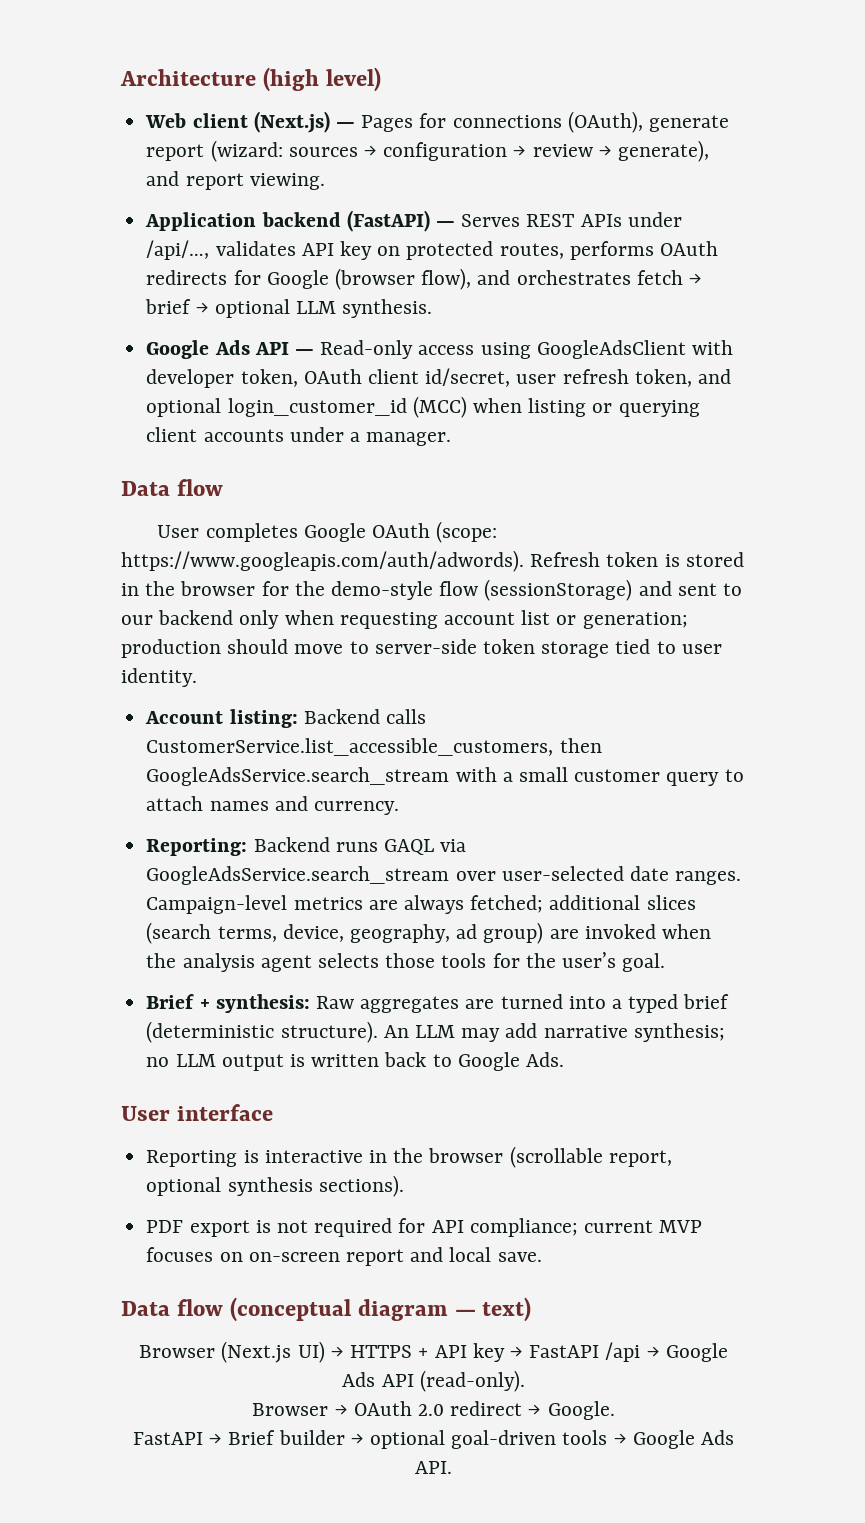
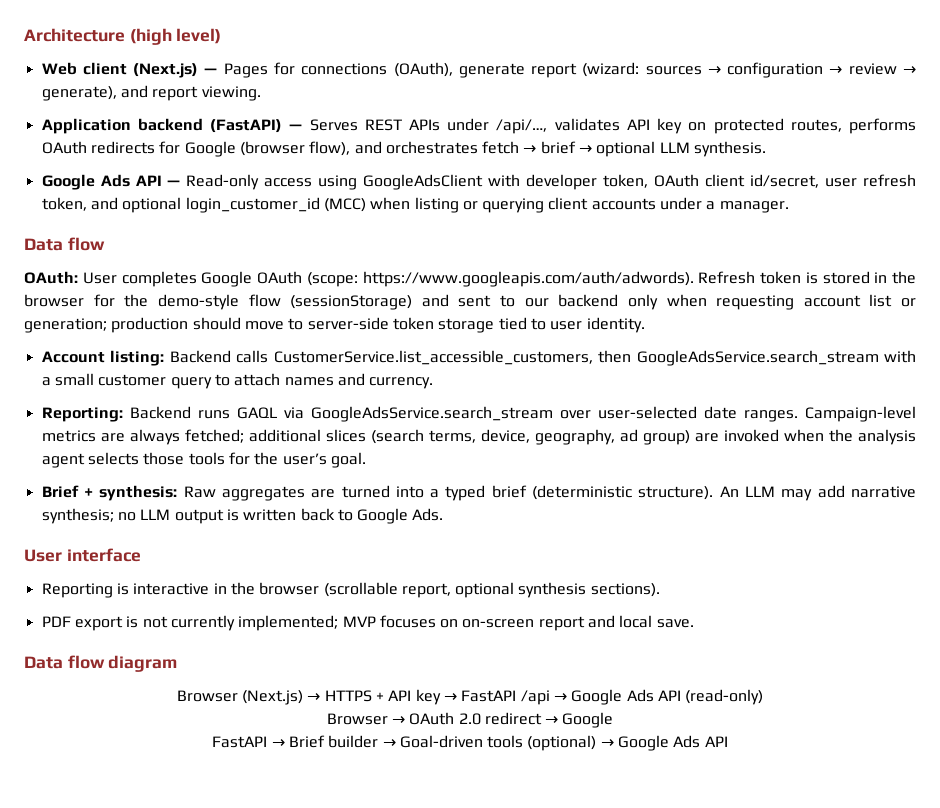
(223, 487) none -> [24,271,78,284] OAuth:
[314,1218,653,1237] required for API compliance; current -> [170,615,339,631] currently implemented;
[229,1297,351,1322] (conceptual -> (105, 662) none
[454,1297,532,1322] [139,1341,325,1363] — text) // Browser (Next.js UI) -> [176,690,304,705] // Browser (Next.js)
[419,1370,525,1392] (read-only). -> [685,689,764,705] (read-only)
[547,1401,615,1420] Google. -> [562,712,614,728] Google
[370,1430,735,1449] [415,1461,452,1474] optional goal-driven tools → Google Ads API. -> [399,735,728,751] Goal-driven tools (optional) → Google Ads API

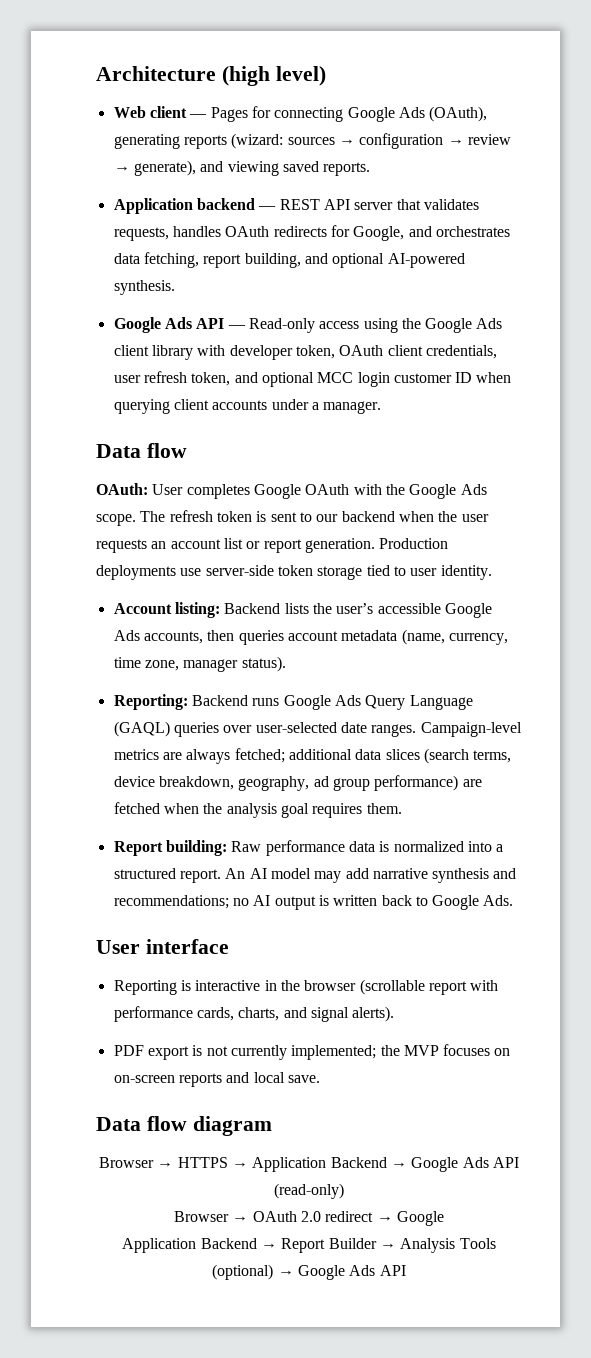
[133,63,199,78] (Next.js) -> (187, 112) none
[301,62,578,78] connections (OAuth), generate report -> [274,106,488,122] [113,134,227,149] connecting Google Ads (OAuth), generating reports
[152,86,261,101] report viewing. -> [227,161,371,176] viewing saved reports.
[210,118,917,134] [41,141,690,157] (FastAPI) — Serves REST APIs under /api/…, validates API key on protected routes, performs OAuth redirects for Google (browser flow), and orchestrates fetch → brief → optional LLM -> [258,199,479,210] [113,225,510,241] [113,252,465,268] — REST API server that validates requests, handles OAuth redirects for Google, and orchestrates data fetching, report building, and optional AI-powered
[363,174,484,190] GoogleAdsClient -> [401,318,503,333] [113,345,193,360] the Google Ads client library
[750,174,820,188] id/secret, -> [425,345,497,359] credentials,
[185,197,478,213] login_customer_id (MCC) when listing or -> [317,372,512,387] MCC login customer ID when
[306,271,916,287] [24,294,916,310] [24,317,304,333] (scope: https://www.googleapis.com/auth/adwords). Refresh token is stored in the browser for the demo-style flow (sessionStorage) and sent to our backend only when requesting account list or generation; production should move to -> [353,484,487,499] [96,510,489,526] [96,538,449,553] [96,565,202,580] with the Google Ads scope. The refresh token is sent to our backend when the user requests an account list or report generation. Production deployments use
[236,350,916,366] [41,373,434,389] [41,406,553,422] calls CustomerService.list_accessible_customers, then GoogleAdsService.search_stream with a small customer query to attach names and currency. // Reporting: Backend runs GAQL via GoogleAdsService.search_stream -> [284,603,492,618] [113,629,508,645] [113,656,286,672] [113,694,473,710] [113,721,219,737] lists the user’s accessible Google Ads accounts, then queries account metadata (name, currency, time zone, manager status). // Reporting: Backend runs Google Ads Query Language (GAQL) queries
(321, 435) none -> [355,749,382,760] data
[480,429,916,445] [41,452,366,468] [41,485,917,501] [41,508,171,524] device, geography, ad group) are invoked when the analysis agent selects those tools for the user’s goal. // Brief + synthesis: Raw aggregates are turned into a typed brief (deterministic structure). An LLM may add narrative synthesis; no LLM -> [113,775,482,791] [113,802,402,818] [113,840,504,856] [113,868,517,883] [113,895,271,909] device breakdown, geography, ad group performance) are fetched when the analysis goal requires them. // Report building: Raw performance data is normalized into a structured report. An AI model may add narrative synthesis and recommendations; no AI
[401,582,660,598] report, optional synthesis sections). -> [428,980,499,995] [113,1006,395,1022] report with performance cards, charts, and signal alerts).
(339, 623) none -> [380,1045,400,1056] the
[538,616,585,631] report -> [178,1073,222,1087] reports
[242,690,304,705] (Next.js) -> (155, 1162) none
[376,689,550,705] + API key → FastAPI /api -> [232,1157,387,1172] → Application Backend
[212,735,524,748] FastAPI → Brief builder → Goal-driven tools -> [122,1238,496,1253] Application Backend → Report Builder → Analysis Tools

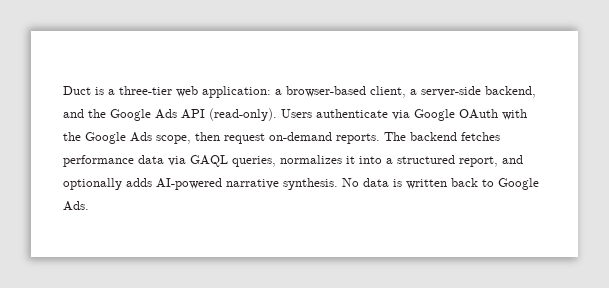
[96,66,326,86] [113,106,488,122] [113,133,511,149] [113,160,371,176] [113,198,479,214] [113,225,510,241] [113,252,465,268] [113,280,175,295] [113,317,503,333] [113,345,497,360] [113,371,512,387] [113,399,382,414] [96,443,187,458] [96,483,250,499] Architecture (high level) // Web client — Pages for connecting Google Ads (OAuth), generating reports (wizard: sources → configuration → review → generate), and viewing saved reports. // Application backend — REST API server that validates requests, handles OAuth redirects for Google, and orchestrates data fetching, report building, and optional AI-powered synthesis. // Google Ads API — Read-only access using the Google Ads client library with developer token, OAuth client credentials, user refresh token, and optional MCC login customer ID when querying client accounts under a manager. // Data flow // OAuth: User completes -> [63,86,536,98] [63,108,410,121] Duct is a three-tier web application: a browser-based client, a server-side backend, and the Google Ads API (read-only). Users authenticate via
[96,510,489,526] [96,538,449,553] [96,565,492,580] [113,602,492,618] [113,629,508,645] [113,656,286,672] [113,694,473,710] [113,721,522,737] [113,748,512,764] [113,775,482,791] [113,802,402,818] [113,840,504,856] [113,868,517,883] [113,895,316,910] scope. The refresh token is sent to our backend when the user requests an account list or report generation. Production deployments use server-side token storage tied to user identity. // Account listing: Backend lists the user’s accessible Google Ads accounts, then queries account metadata (name, currency, time zone, manager status). // Reporting: Backend runs Google Ads Query Language (GAQL) queries over user-selected date ranges. Campaign-level metrics are always fetched; additional data slices (search terms, device breakdown, geography, ad group performance) are fetched when the analysis goal requires them. // Report building: Raw performance data is normalized into a structured report. An AI model may add narrative synthesis and recommendations; no AI output -> [156,132,500,144] [63,155,523,167] [63,178,389,190] scope, then request on-demand reports. The backend fetches performance data via GAQL queries, normalizes it into a structured report, and optionally adds AI-powered narrative synthesis. No data
[96,939,229,954] [113,979,499,995] [113,1006,395,1022] [113,1044,511,1060] [113,1072,320,1087] [96,1116,272,1136] [99,1157,519,1172] [274,1183,344,1199] [174,1211,444,1226] [122,1238,496,1253] [212,1264,406,1280] // User interface // Reporting is interactive in the browser (scrollable report with performance cards, charts, and signal alerts). // PDF export is not currently implemented; the MVP focuses on on-screen reports and local save. // Data flow diagram // Browser → HTTPS → Application Backend → Google Ads API (read-only) // Browser → OAuth 2.0 redirect → Google // Application Backend → Report Builder → Analysis Tools (optional) → Google Ads API -> (89, 206) none

